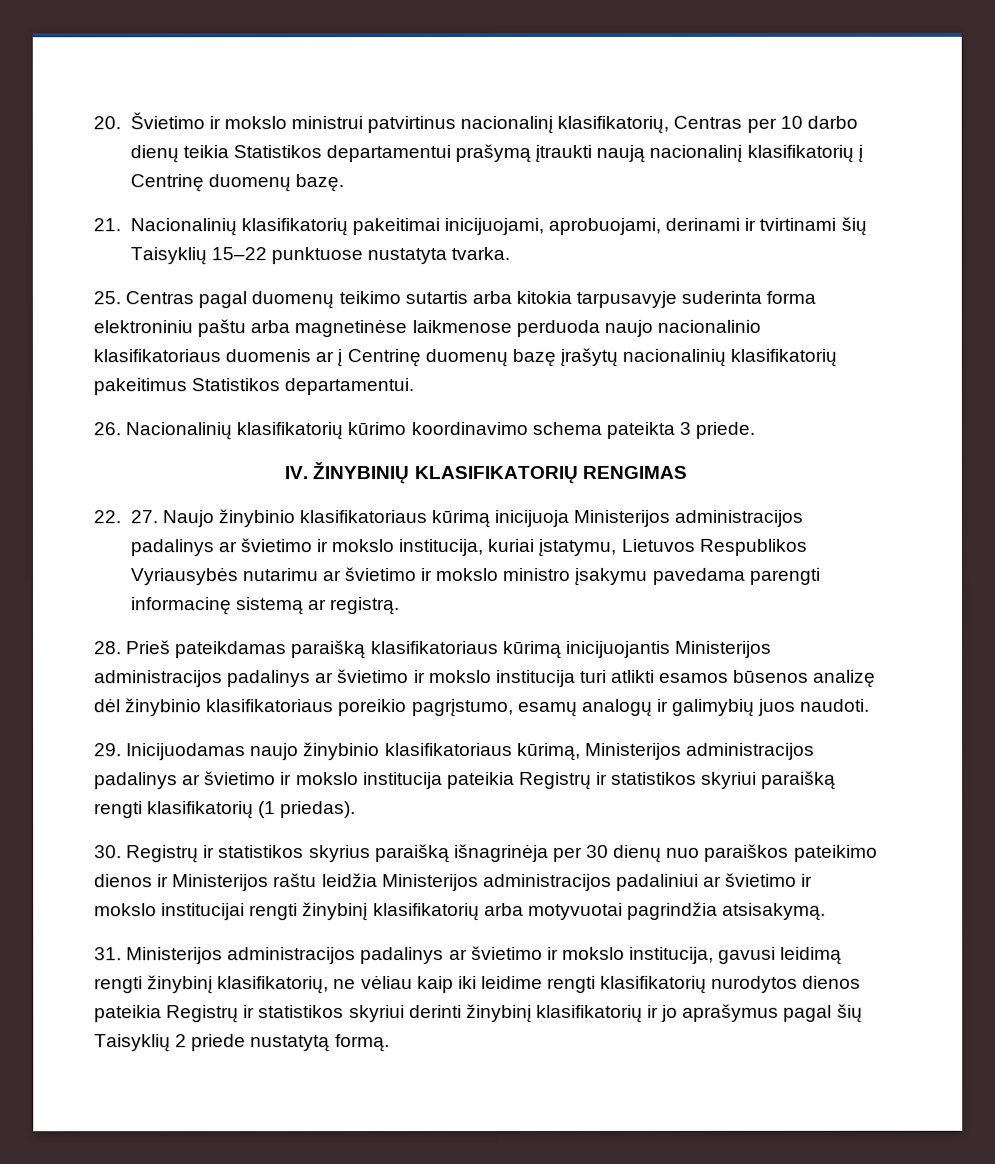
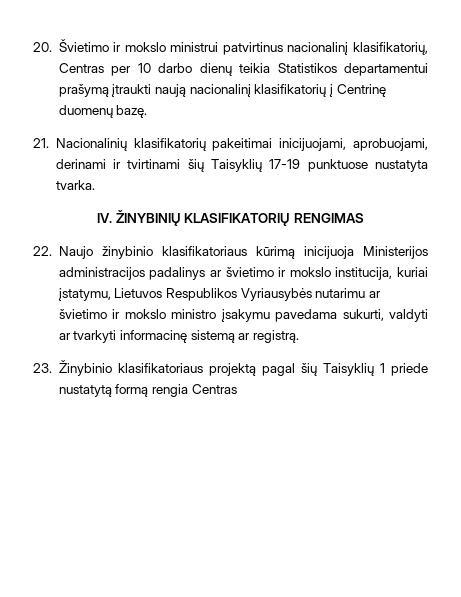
[210,247,267,261] 15–22 -> [269,159,301,169] 17-19
[93,290,817,310] [93,319,761,338] [93,347,838,368] [93,378,415,396] [93,421,756,441] // 25. Centras pagal duomenų teikimo sutartis arba kitokia tarpusavyje suderinta forma elektroniniu paštu arba magnetinėse laikmenose perduoda naujo nacionalinio klasifikatoriaus duomenis ar į Centrinę duomenų bazę įrašytų nacionalinių klasifikatorių pakeitimus Statistikos departamentui. // 26. Nacionalinių klasifikatorių kūrimo koordinavimo schema pateikta 3 priede. -> (95, 185) none
[129,510,158,524] 27. -> (52, 251) none
[748,567,821,585] parengti -> [342,309,429,322] [58,330,117,343] sukurti, valdyti ar tvarkyti
[94,640,772,660] [94,669,877,688] [94,698,871,718] [94,742,815,761] [94,770,837,790] [94,801,357,820] [94,843,878,864] [94,872,814,892] [94,901,827,922] [94,945,843,965] [94,975,862,995] [94,1003,780,1024] 28. Prieš pateikdamas paraišką klasifikatoriaus kūrimą inicijuojantis Ministerijos administracijos padalinys ar švietimo ir mokslo institucija turi atlikti esamos būsenos analizę dėl žinybinio klasifikatoriaus poreikio pagrįstumo, esamų analogų ir galimybių juos naudoti. // 29. Inicijuodamas naujo žinybinio klasifikatoriaus kūrimą, Ministerijos administracijos padalinys ar švietimo ir mokslo institucija pateikia Registrų ir statistikos skyriui paraišką rengti klasifikatorių (1 priedas). // 30. Registrų ir statistikos skyrius paraišką išnagrinėja per 30 dienų nuo paraiškos pateikimo dienos ir Ministerijos raštu leidžia Ministerijos administracijos padaliniui ar švietimo ir mokslo institucijai rengti žinybinį klasifikatorių arba motyvuotai pagrindžia atsisakymą. // 31. Ministerijos administracijos padalinys ar švietimo ir mokslo institucija, gavusi leidimą rengti žinybinį klasifikatorių, ne vėliau kaip iki leidime rengti klasifikatorių nurodytos dienos pateikia Registrų ir statistikos skyriui derinti žinybinį klasifikatorių ir jo aprašymus -> [33,360,256,376] 23. Žinybinio klasifikatoriaus projektą
[175,1034,188,1048] 2 -> [379,363,385,373] 1
[334,1034,390,1053] formą. -> [115,384,237,397] formą rengia Centras

